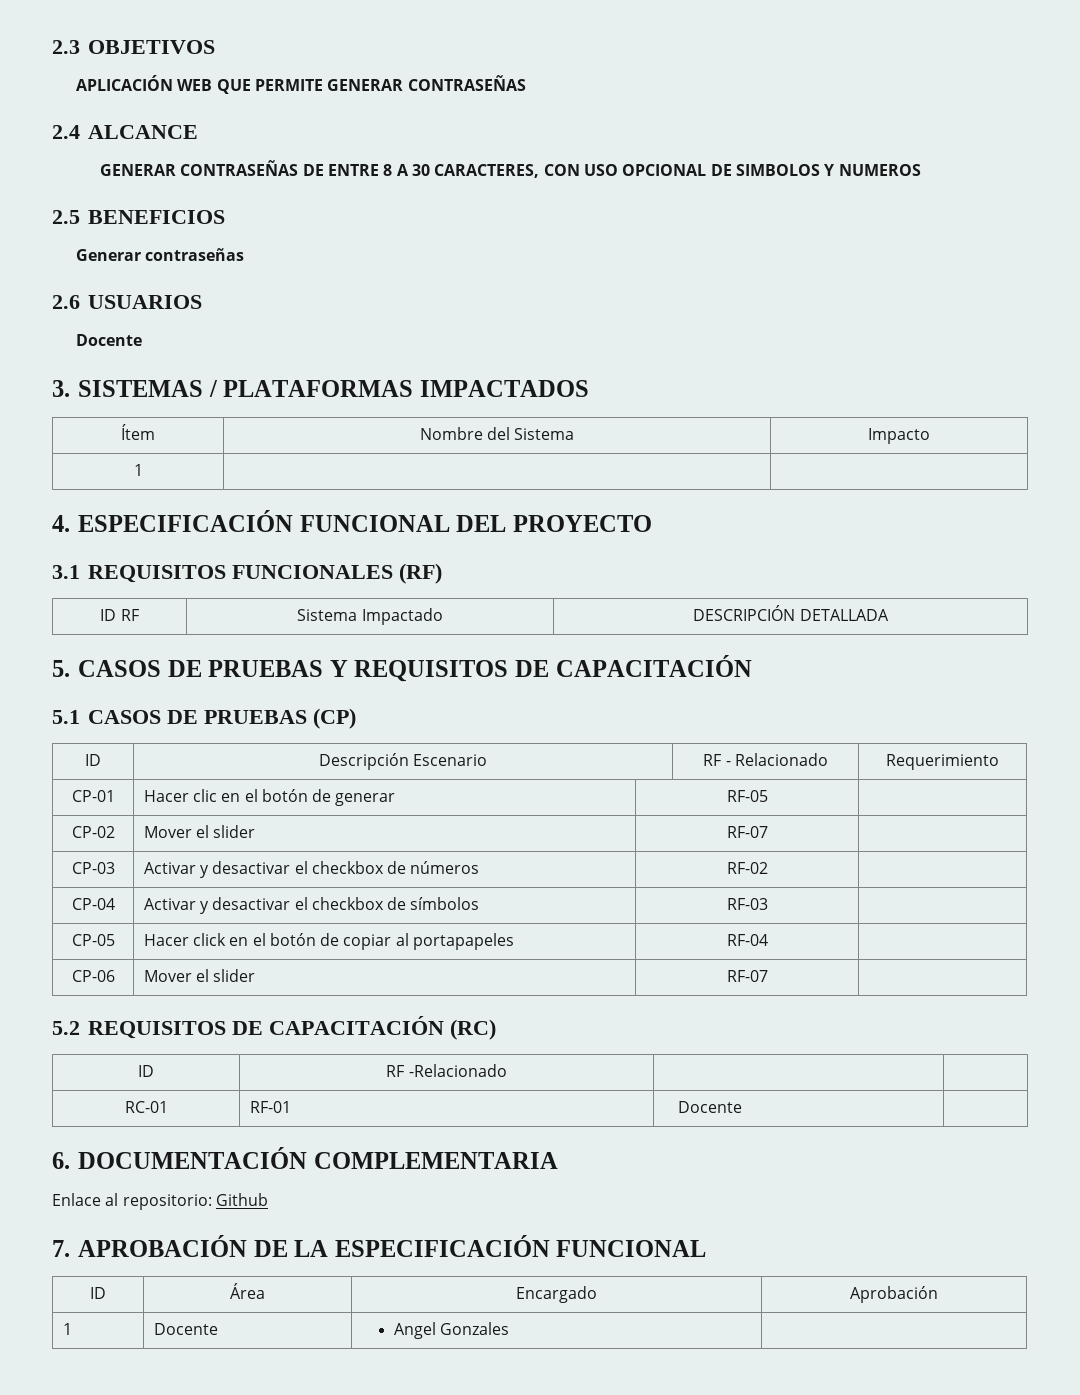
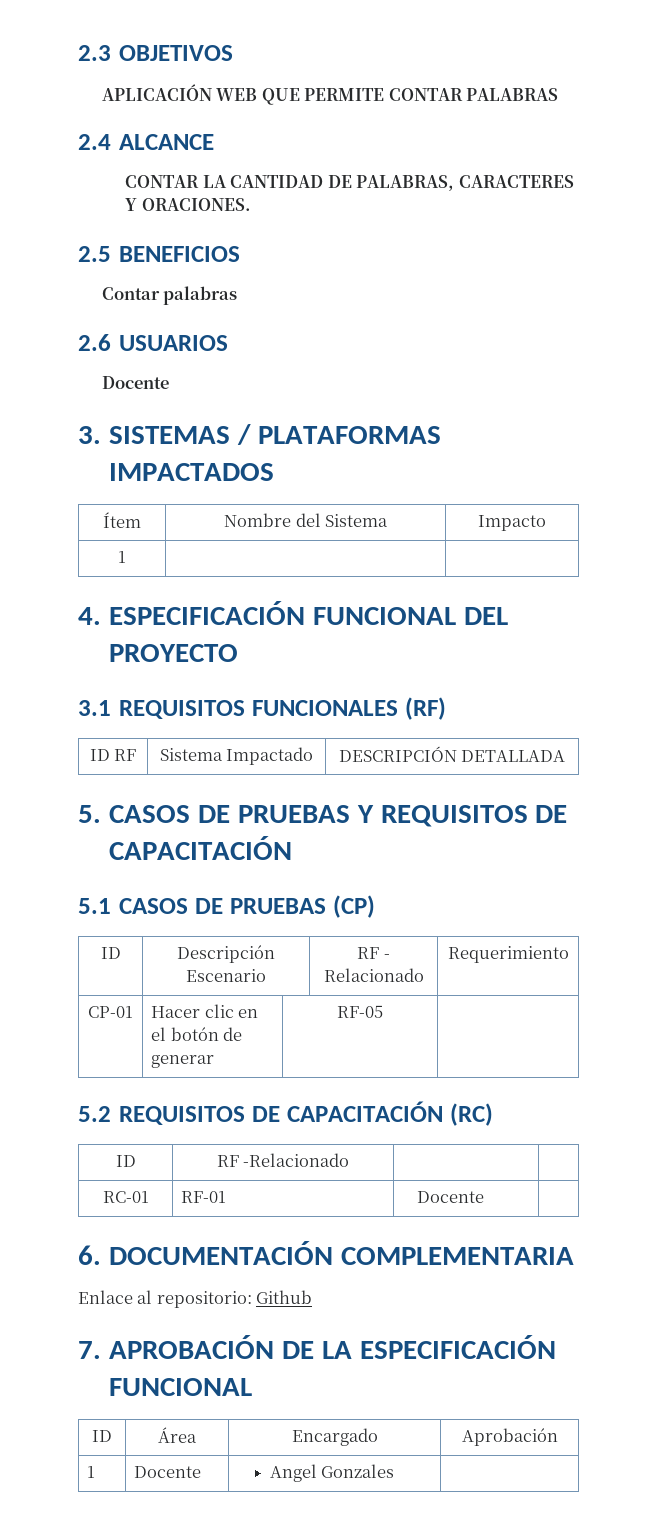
[327,75,526,91] GENERAR CONTRASEÑAS -> [388,88,558,101] CONTAR PALABRAS
[100,160,921,178] GENERAR CONTRASEÑAS DE ENTRE 8 A 30 CARACTERES, CON USO OPCIONAL DE SIMBOLOS Y NUMEROS -> [125,175,574,191] [125,198,251,211] CONTAR LA CANTIDAD DE PALABRAS, CARACTERES Y ORACIONES.
[76,248,245,261] Generar contraseñas -> [101,286,238,305] Contar palabras
[71,826,115,838] [143,825,256,838] [726,826,768,838] [71,862,115,874] [143,861,480,878] [726,862,768,874] [71,898,115,910] [143,897,480,914] [726,898,768,910] [71,934,115,946] [143,933,515,950] [726,934,768,946] [71,970,115,982] [143,969,256,982] [726,970,768,982] // CP-02 | Mover el slider | RF-07 | // CP-03 | Activar y desactivar el checkbox de números | RF-02 | // CP-04 | Activar y desactivar el checkbox de símbolos | RF-03 | // CP-05 | Hacer click en el botón de copiar al portapapeles | RF-04 | // CP-06 | Mover el slider | RF-07 | -> (383, 1011) none

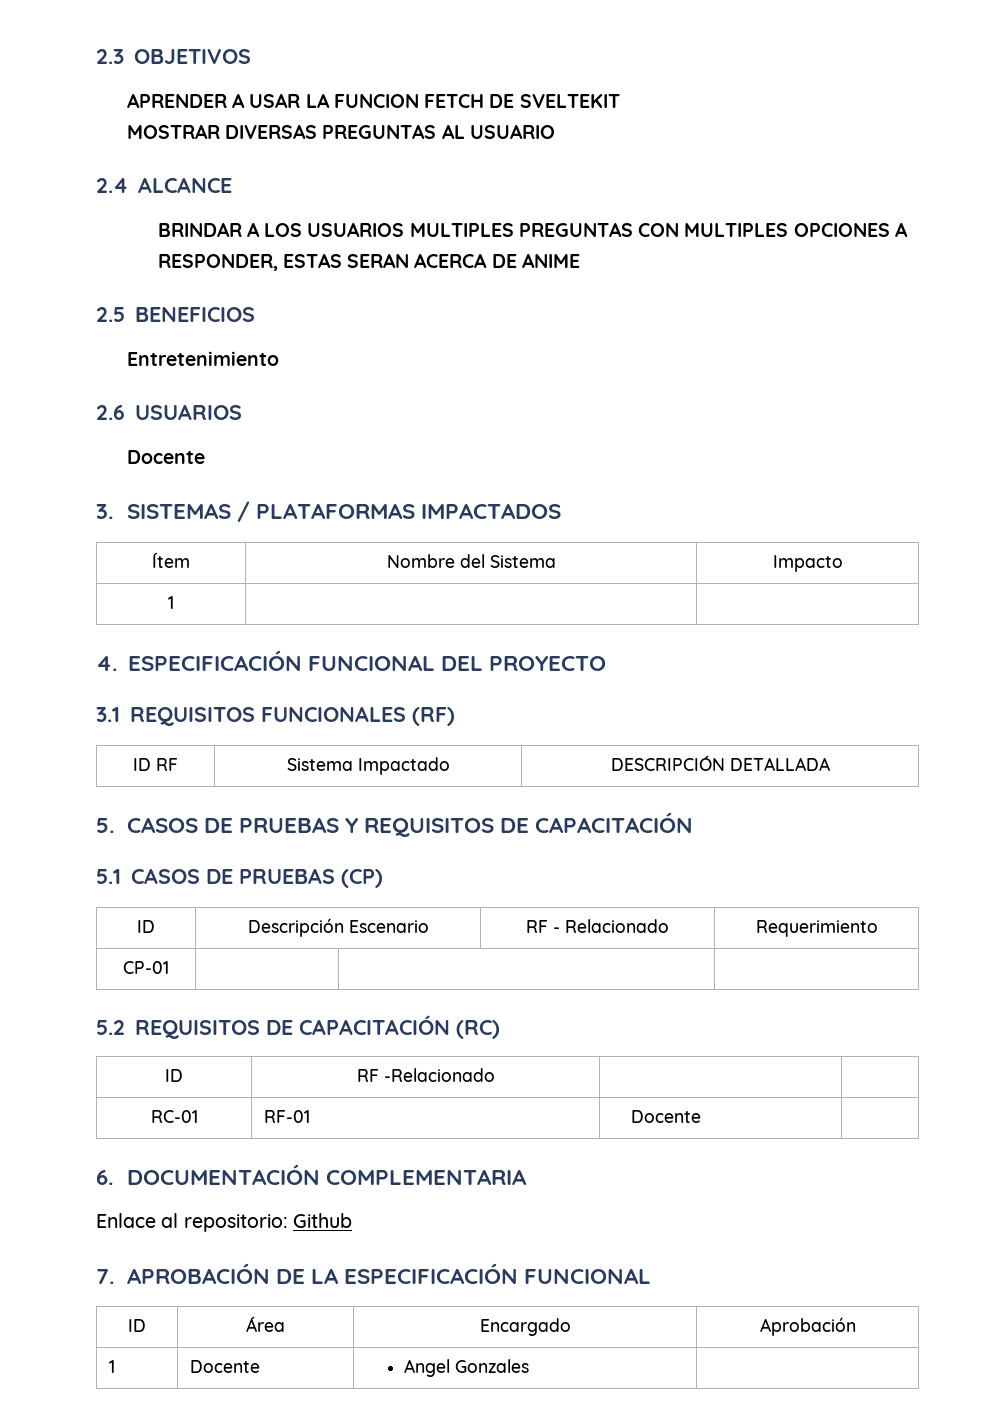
[101,84,558,105] [78,134,215,150] [125,175,574,191] [125,198,251,211] APLICACIÓN WEB QUE PERMITE CONTAR PALABRAS // 2.4 ALCANCE // CONTAR LA CANTIDAD DE PALABRAS, CARACTERES Y ORACIONES. -> [126,93,620,108] [126,124,555,139] [96,177,232,193] [157,222,908,237] [157,253,580,271] APRENDER A USAR LA FUNCION FETCH DE SVELTEKIT // MOSTRAR DIVERSAS PREGUNTAS AL USUARIO // 2.4 ALCANCE // BRINDAR A LOS USUARIOS MULTIPLES PREGUNTAS CON MULTIPLES OPCIONES A RESPONDER, ESTAS SERAN ACERCA DE ANIME
[101,286,238,305] Contar palabras -> [126,351,279,366] Entretenimiento
[151,1004,259,1018] [151,1027,243,1041] [151,1055,215,1068] [337,1005,383,1018] Hacer clic en el botón de generar | RF-05 -> (169, 967) |

